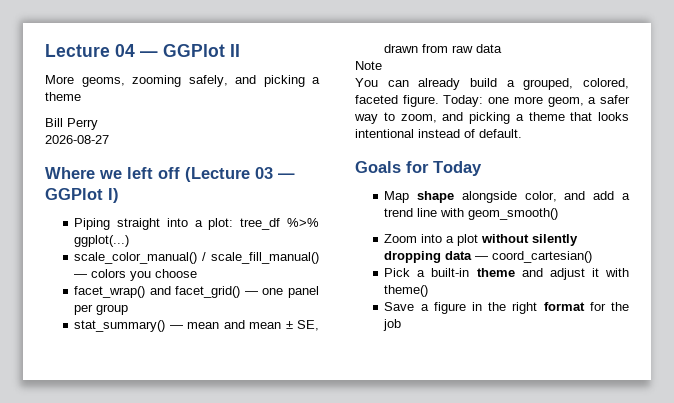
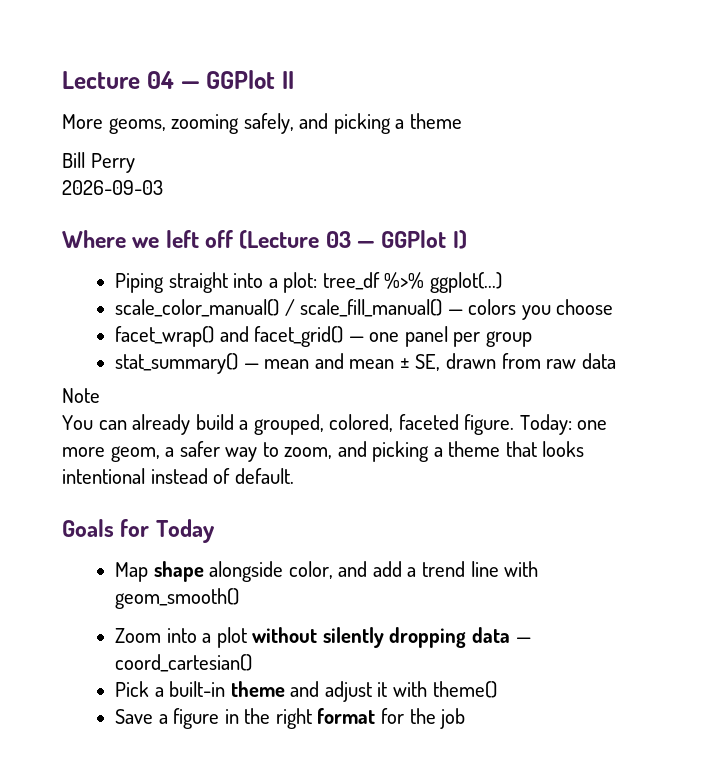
[45,135,109,144] 2026-08-27 -> [62,180,163,195] 2026-09-03

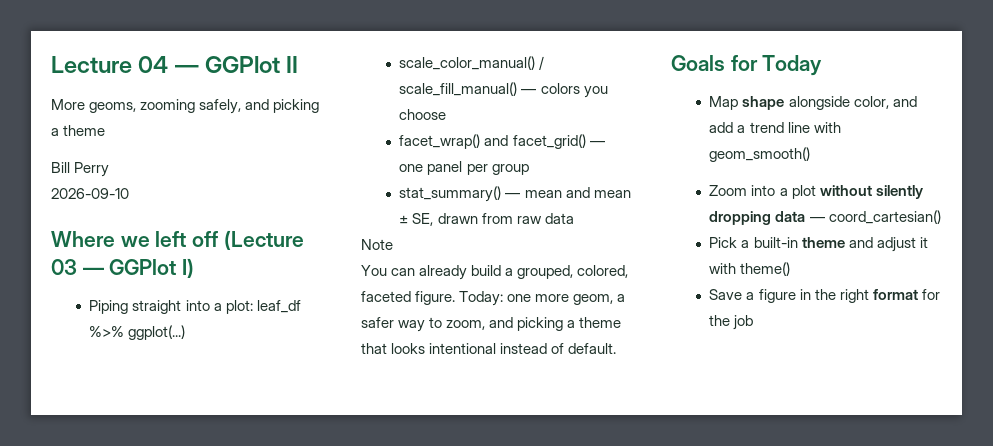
[62,180,163,195] 2026-09-03 -> [51,188,129,199] 2026-09-10
[322,272,380,290] tree_df -> [256,300,301,313] leaf_df

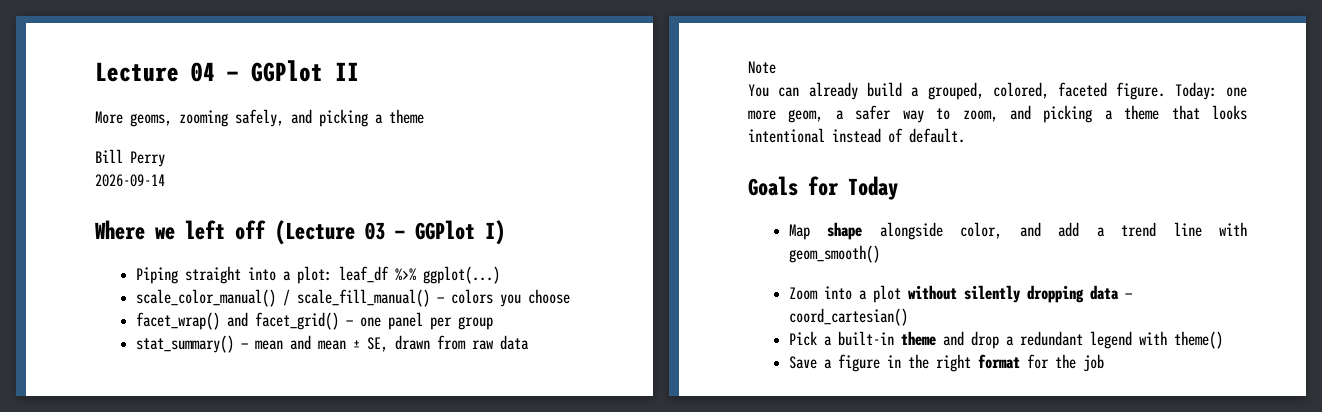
[51,188,129,199] 2026-09-10 -> [95,174,165,187] 2026-09-14
[876,237,928,252] adjust it -> [970,331,1132,349] drop a redundant legend

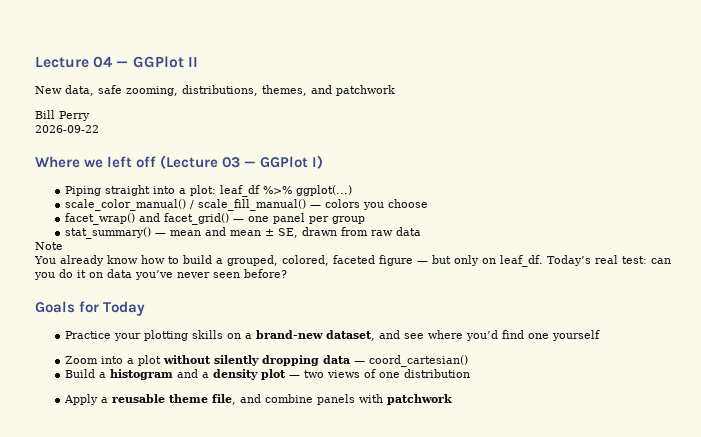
[95,109,424,127] More geoms, zooming safely, and picking a theme -> [35,85,395,96] New data, safe zooming, distributions, themes, and patchwork
[95,174,165,187] 2026-09-14 -> [35,125,99,133] 2026-09-22
[778,82,858,100] can already -> [60,255,179,266] already know how to
[1116,82,1247,100] [748,105,1247,123] [748,128,965,143] [748,176,898,200] [788,222,1247,240] [788,245,880,263] figure. Today: one more geom, a safer way to zoom, and picking a theme that looks intentional instead of default. // Goals for Today // Map shape alongside color, and add a trend line with geom_smooth() -> [379,255,671,267] [34,269,287,280] [35,301,146,316] [64,330,600,341] figure — but only on leaf_df. Today’s real test: can you do it on data you’ve never seen before? // Goals for Today // Practice your plotting skills on a brand-new dataset, and see where you’d find one yourself
[788,331,1223,349] [788,354,1104,372] Pick a built-in theme and drop a redundant legend with theme() // Save a figure in the right format for the job -> [64,369,470,380] [63,394,452,405] Build a histogram and a density plot — two views of one distribution // Apply a reusable theme file, and combine panels with patchwork

